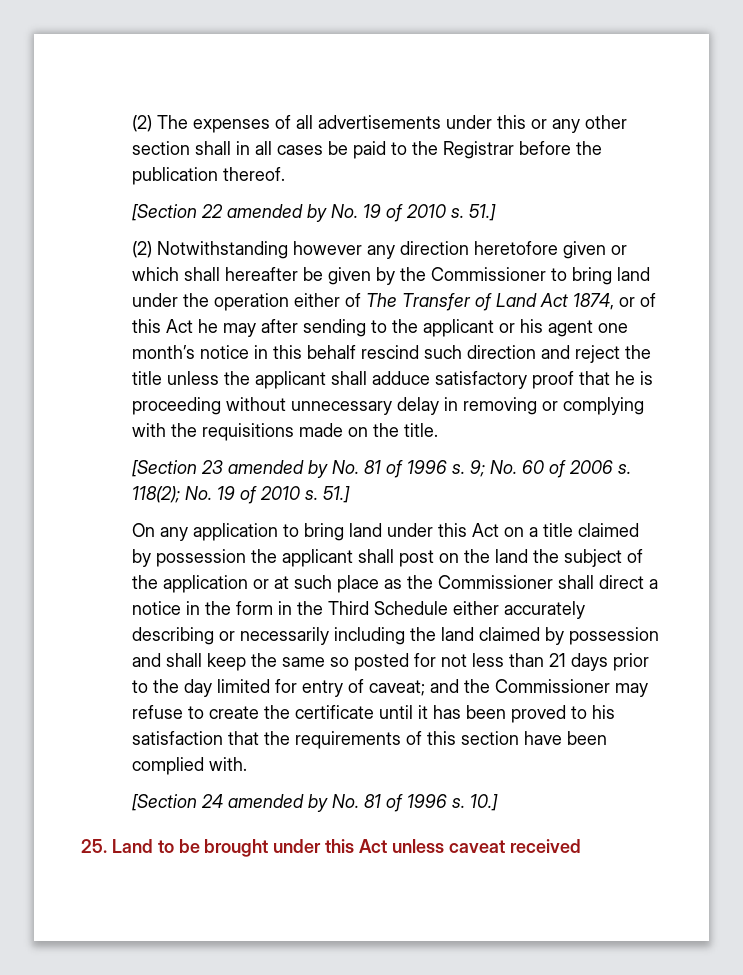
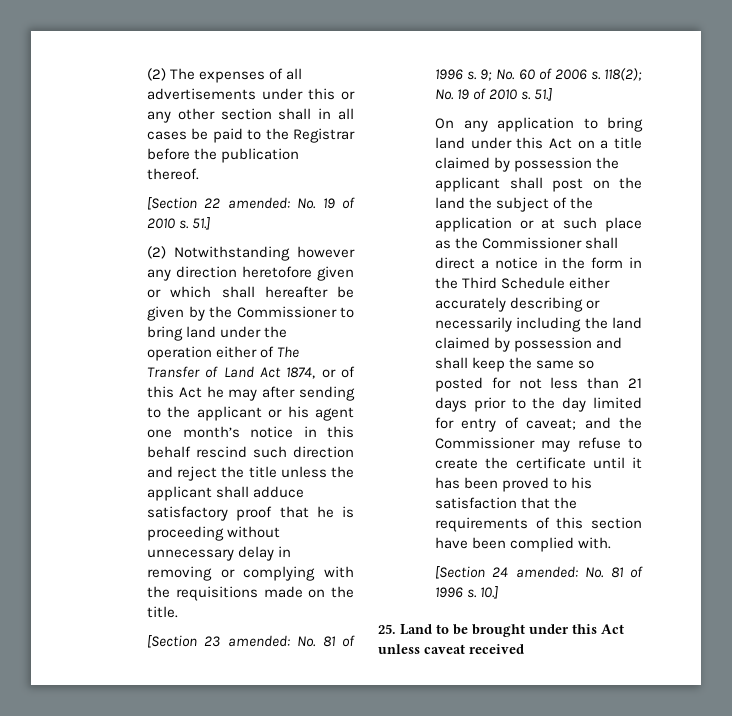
[226,204,327,222] amended by -> [227,197,290,209] amended:
[227,460,328,478] amended by -> [227,635,290,647] amended:
[227,794,328,812] amended by -> [515,566,578,578] amended:

